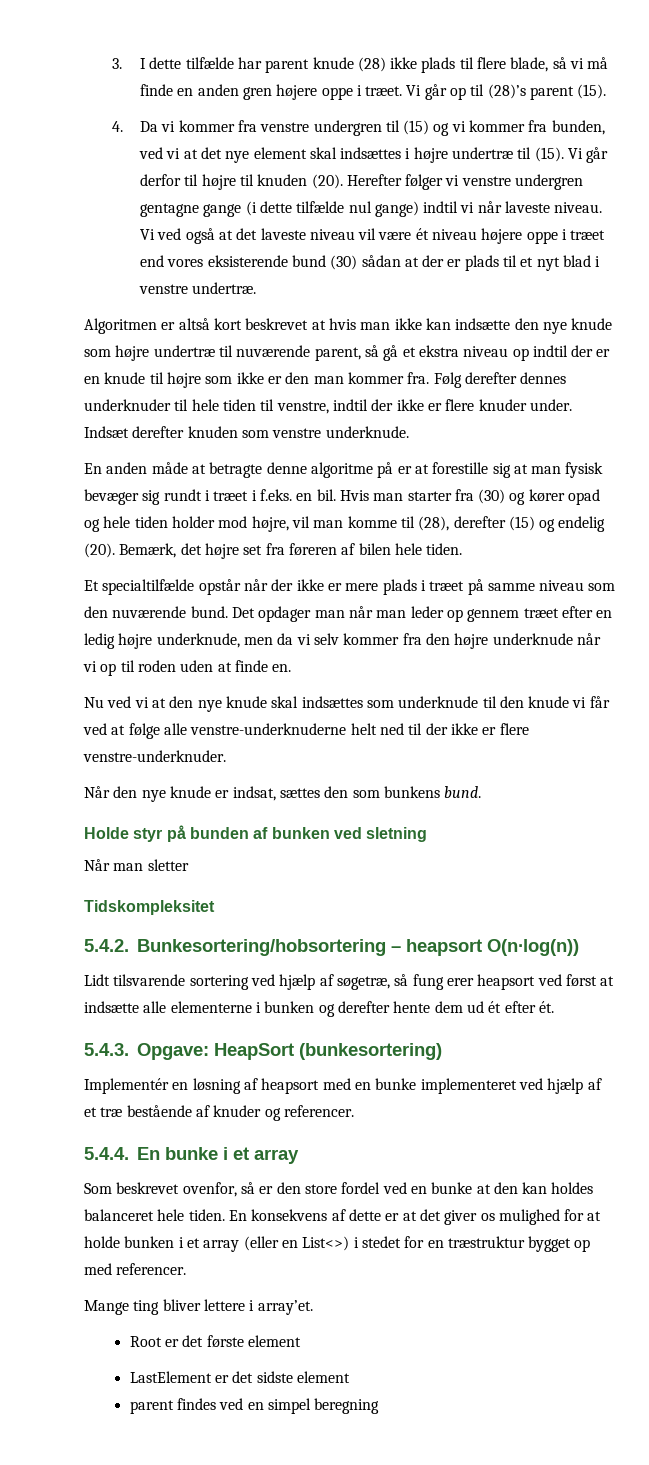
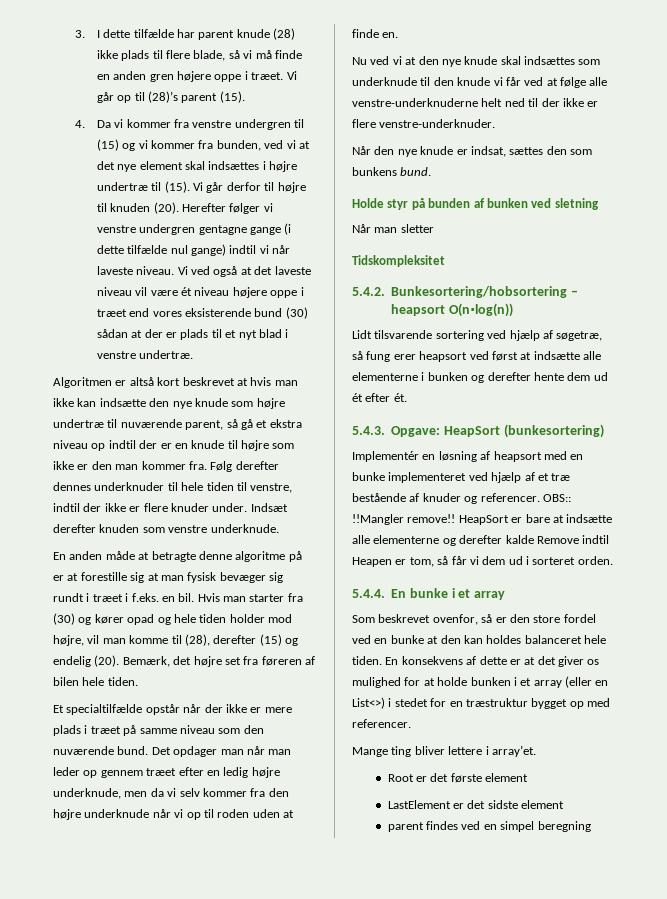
(354, 1111) none -> [542,494,571,502] [352,514,613,525] [352,535,610,546] [352,556,613,567] OBS:: !!Mangler remove!! HeapSort er bare at indsætte alle elementerne og derefter kalde Remove indtil Heapen er tom, så får vi dem ud i sorteret orden.

